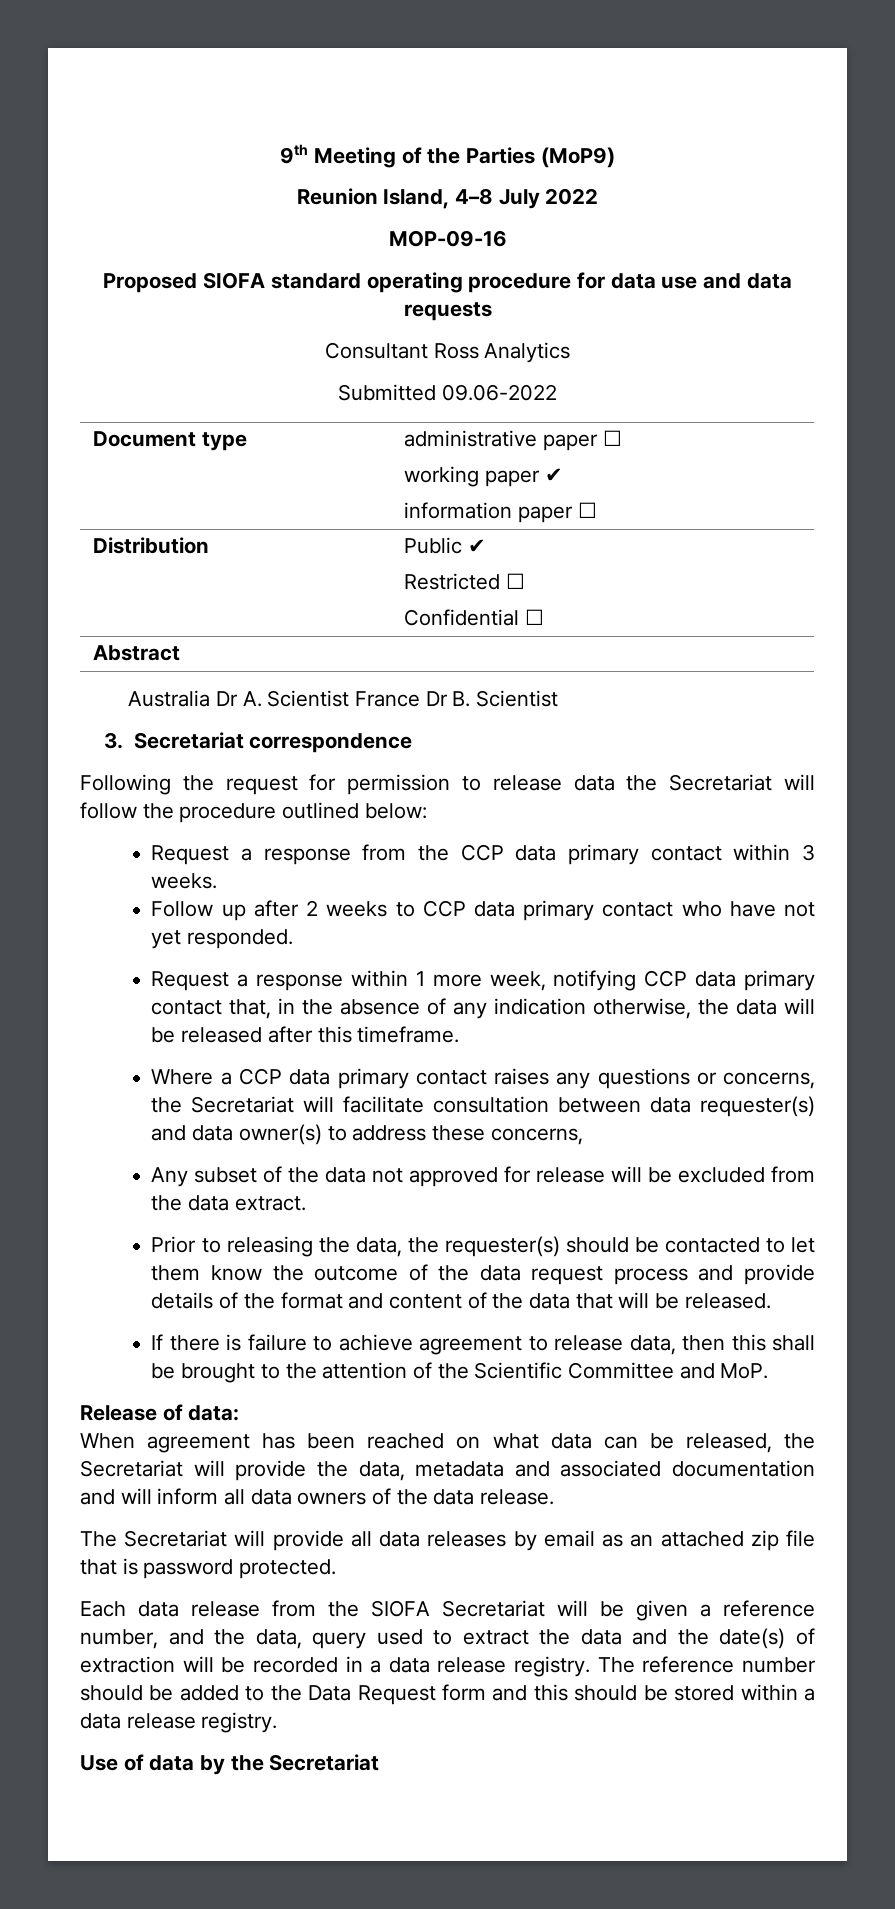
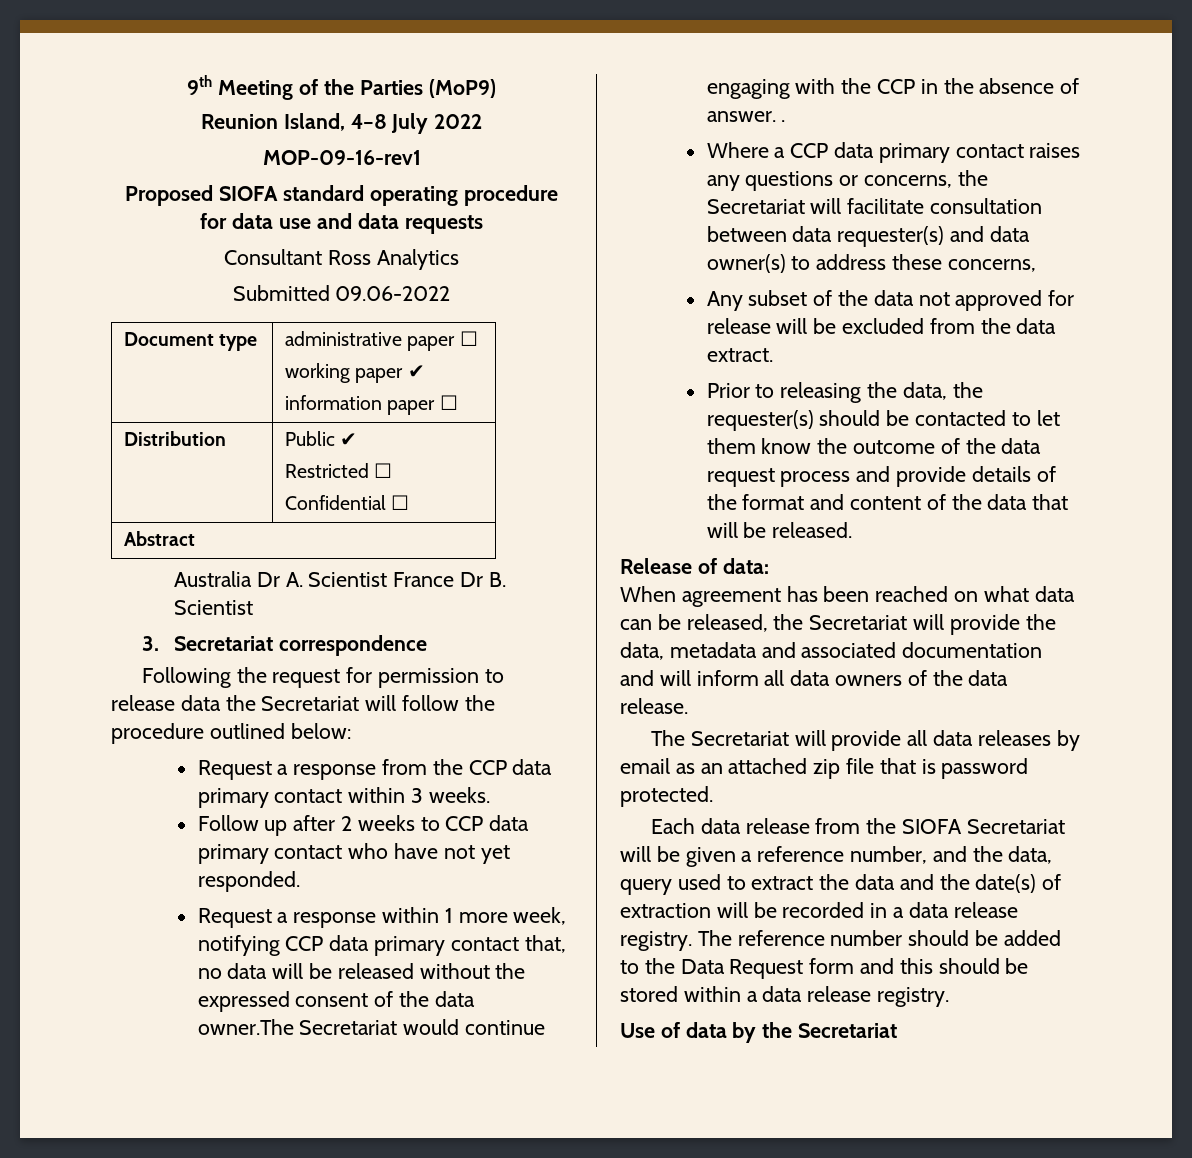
[388,230,507,247] MOP-09-16 -> [262,150,421,165] MOP-09-16-rev1
[278,998,815,1019] [151,1026,460,1043] in the absence of any indication otherwise, the data will be released after this timeframe. -> [197,963,526,979] [197,991,475,1012] [197,1019,545,1035] [706,78,1080,99] [706,111,786,122] no data will be released without the expressed consent of the data owner.The Secretariat would continue engaging with the CCP in the absence of answer. .
[151,1334,815,1355] [151,1362,769,1383] // If there is failure to achieve agreement to release data, then this shall be brought to the attention of the Scientific Committee and MoP. -> (853, 530) none

